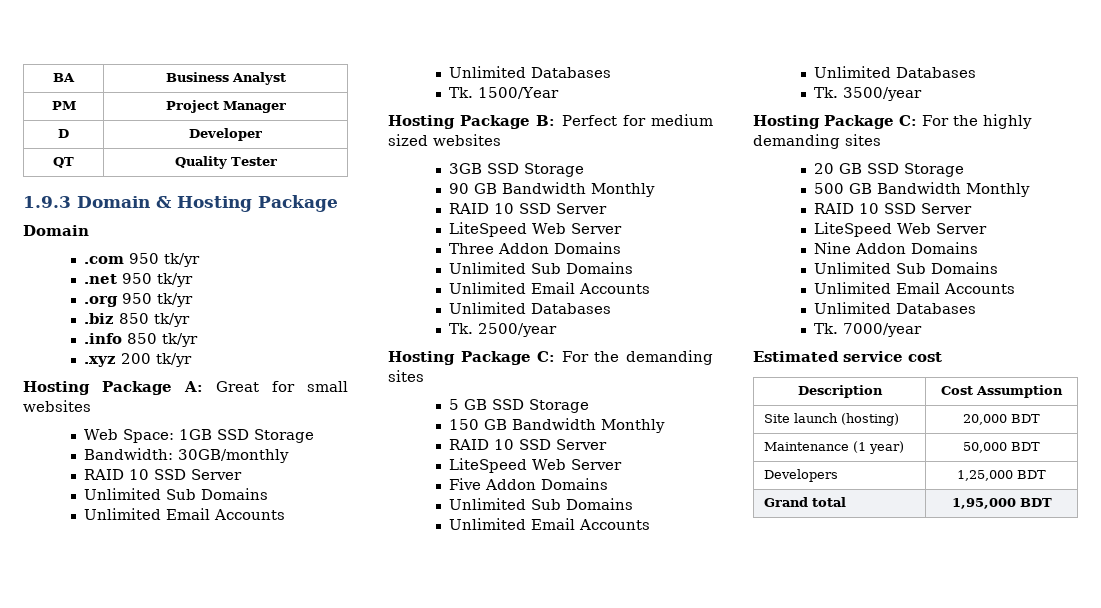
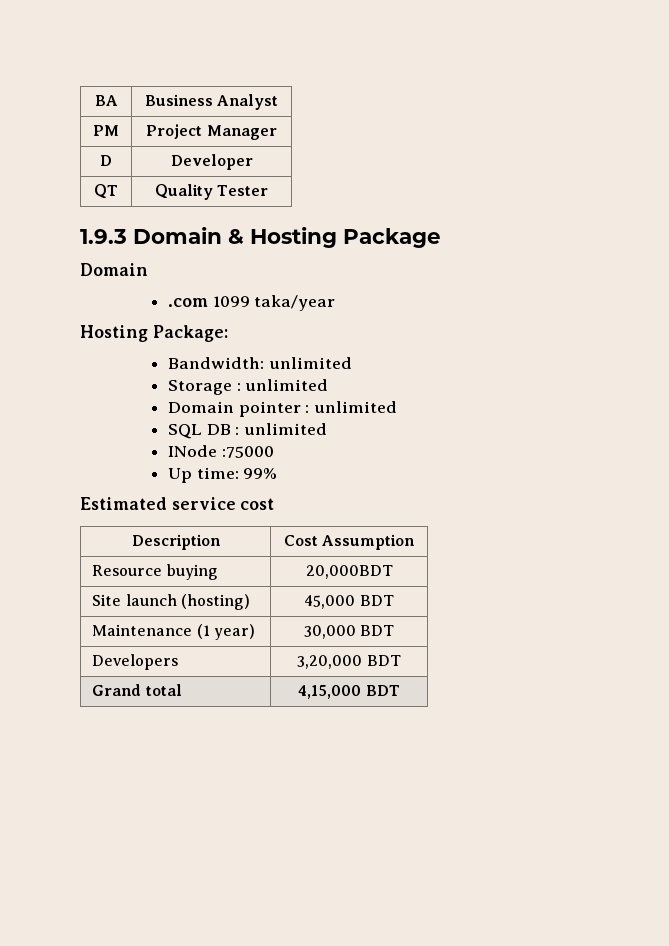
[129,253,201,267] [84,273,194,287] [84,293,194,307] [84,313,191,327] [84,333,199,347] [84,353,193,367] [23,381,348,395] [23,400,91,412] [84,429,315,443] [84,448,290,463] [84,469,243,480] [84,488,269,500] [84,508,286,520] [449,66,612,78] [449,87,560,99] [388,114,713,129] [388,134,501,146] [449,163,585,177] [449,182,656,197] [449,203,608,214] [449,222,623,237] [449,242,622,254] [449,262,634,274] [449,282,651,294] [449,302,612,314] [449,323,558,337] [388,350,713,365] [388,370,424,382] [449,399,590,413] [449,418,666,433] [449,439,608,450] [449,458,623,473] [449,478,609,490] [449,498,634,510] [449,518,651,530] [814,66,977,78] [814,87,923,101] [753,114,1032,129] [753,134,881,149] [814,163,965,177] [814,182,1031,197] [814,203,973,214] [814,222,988,237] [814,242,979,254] [814,262,999,274] [814,282,1016,294] [814,302,977,314] [814,323,923,337] 950 tk/yr // .net 950 tk/yr // .org 950 tk/yr // .biz 850 tk/yr // .info 850 tk/yr // .xyz 200 tk/yr // Hosting Package A: Great for small websites // Web Space: 1GB SSD Storage // Bandwidth: 30GB/monthly // RAID 10 SSD Server // Unlimited Sub Domains // Unlimited Email Accounts // Unlimited Databases // Tk. 1500/Year // Hosting Package B: Perfect for medium sized websites // 3GB SSD Storage // 90 GB Bandwidth Monthly // RAID 10 SSD Server // LiteSpeed Web Server // Three Addon Domains // Unlimited Sub Domains // Unlimited Email Accounts // Unlimited Databases // Tk. 2500/year // Hosting Package C: For the demanding sites // 5 GB SSD Storage // 150 GB Bandwidth Monthly // RAID 10 SSD Server // LiteSpeed Web Server // Five Addon Domains // Unlimited Sub Domains // Unlimited Email Accounts // Unlimited Databases // Tk. 3500/year // Hosting Package C: For the highly demanding sites // 20 GB SSD Storage // 500 GB Bandwidth Monthly // RAID 10 SSD Server // LiteSpeed Web Server // Nine Addon Domains // Unlimited Sub Domains // Unlimited Email Accounts // Unlimited Databases // Tk. 7000/year -> [212,295,336,311] [80,325,228,342] [167,357,352,369] [167,379,329,395] [167,401,397,417] [167,423,327,439] [167,445,274,458] [167,467,278,483] 1099 taka/year // Hosting Package: // Bandwidth: unlimited // Storage : unlimited // Domain pointer : unlimited // SQL DB : unlimited // INode :75000 // Up time: 99%
(1063, 391) none -> [92,564,218,580] [305,565,393,579] // Resource buying | 20,000BDT
[963,414,1007,425] 20,000 -> [304,595,356,609] 45,000
[963,442,1007,453] 50,000 -> [303,625,356,639] 30,000
[957,470,1013,481] 1,25,000 -> [297,655,363,669] 3,20,000
[951,498,1016,509] 1,95,000 -> [298,685,362,699] 4,15,000

